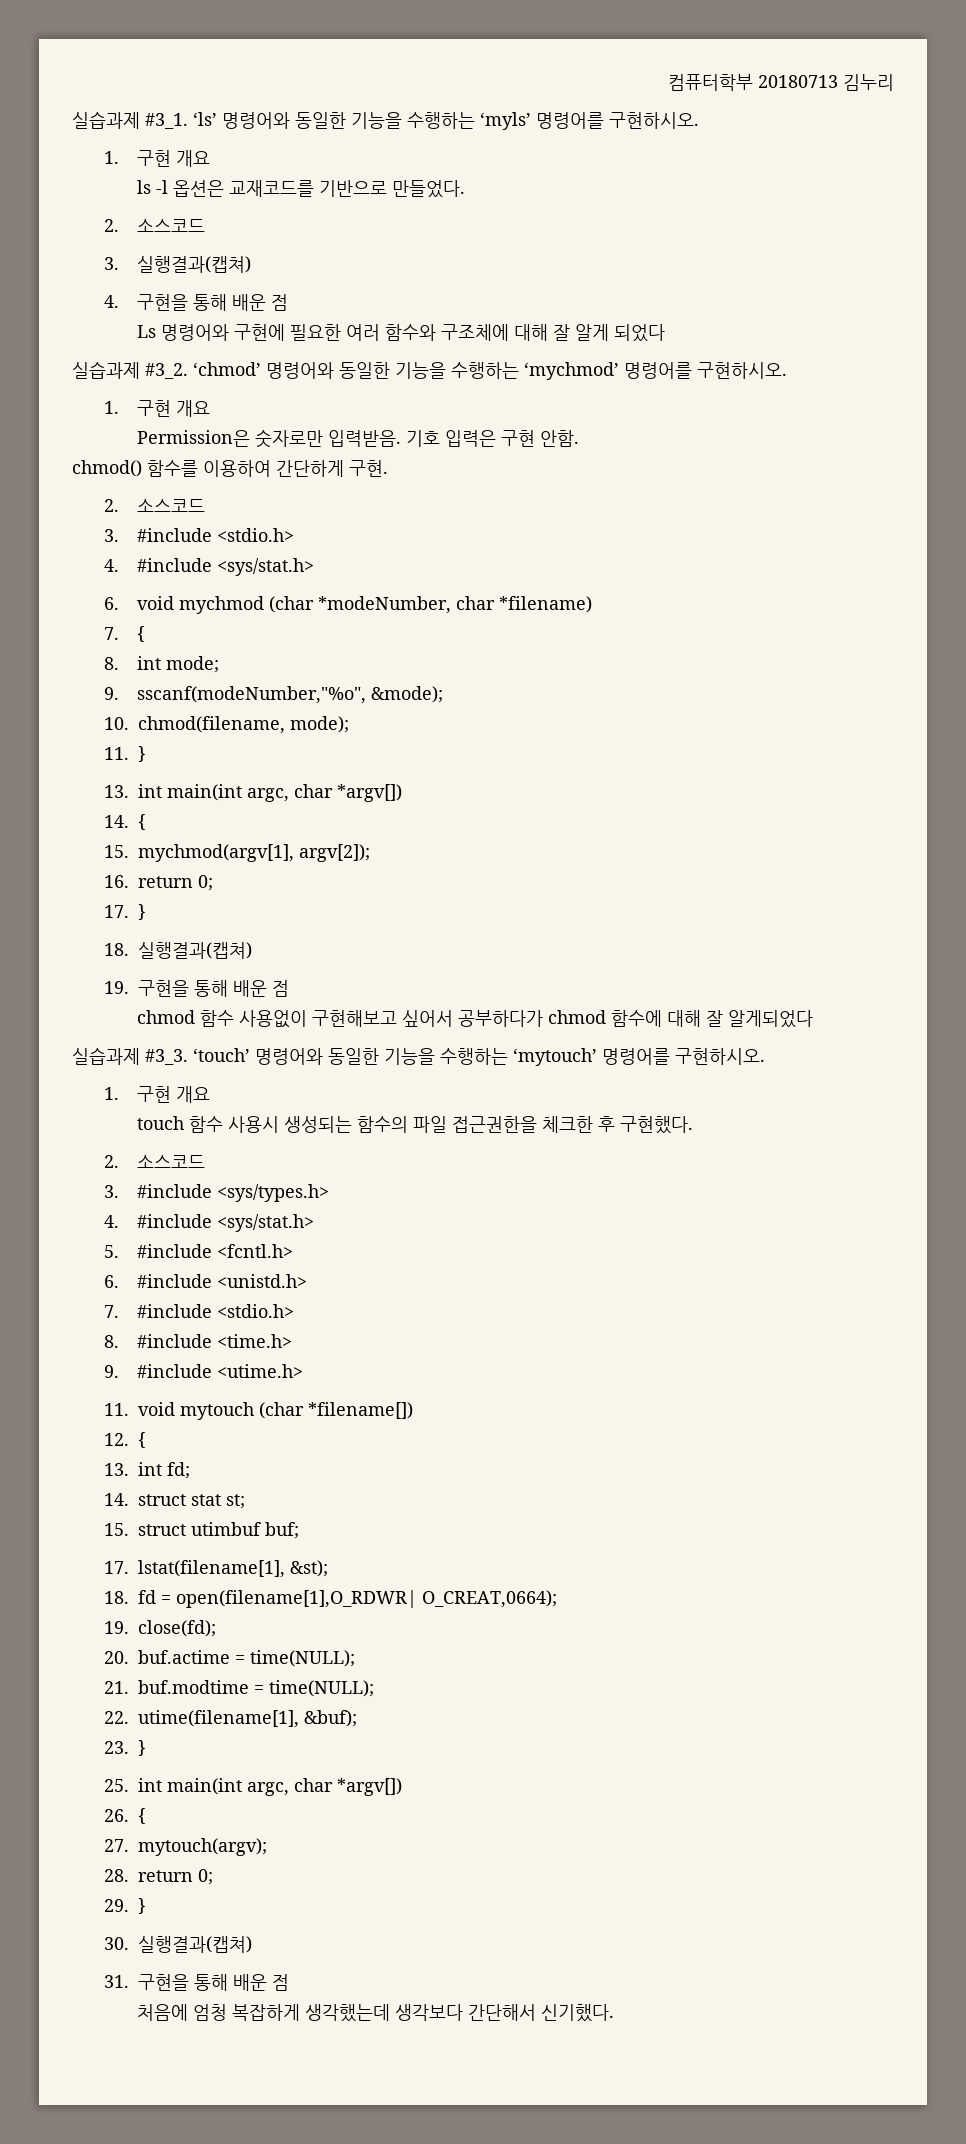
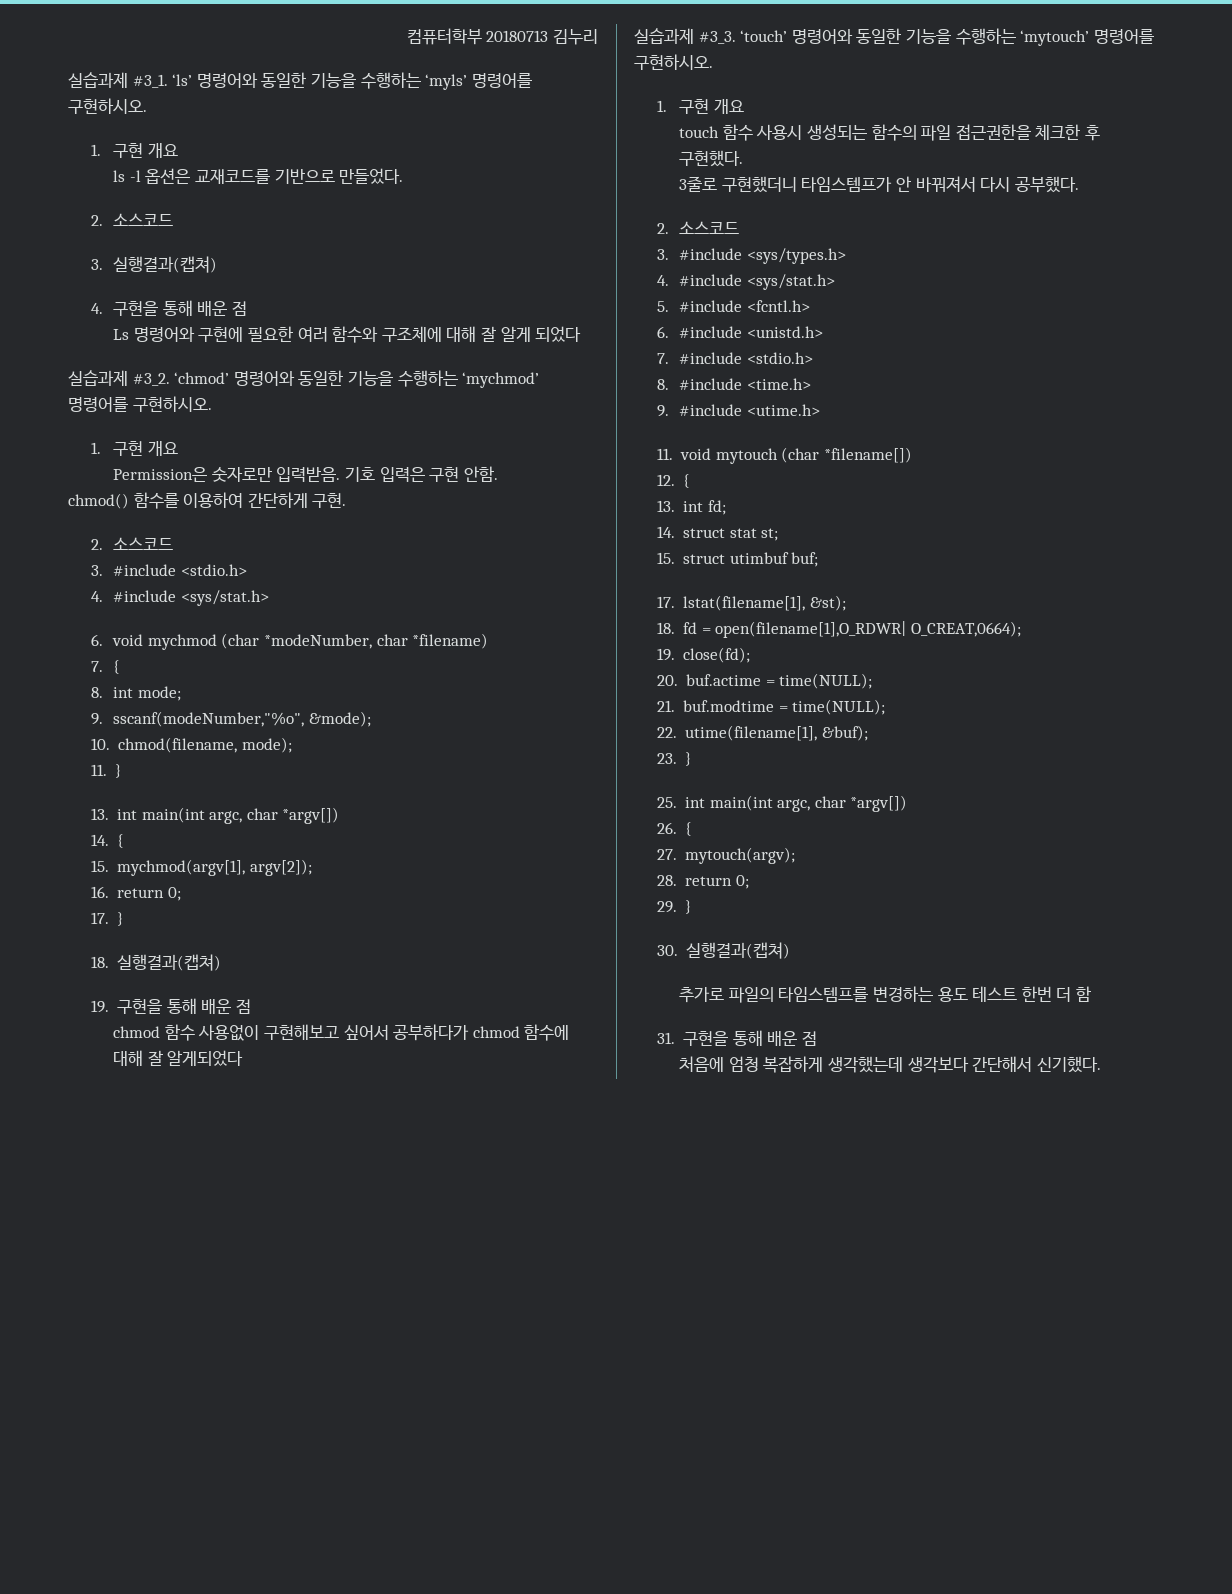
(693, 1125) none -> [679,176,1079,193] // 3줄로 구현했더니 타임스템프가 안 바꿔져서 다시 공부했다.
(253, 1944) none -> [679,986,1091,1003] // 추가로 파일의 타임스템프를 변경하는 용도 테스트 한번 더 함

